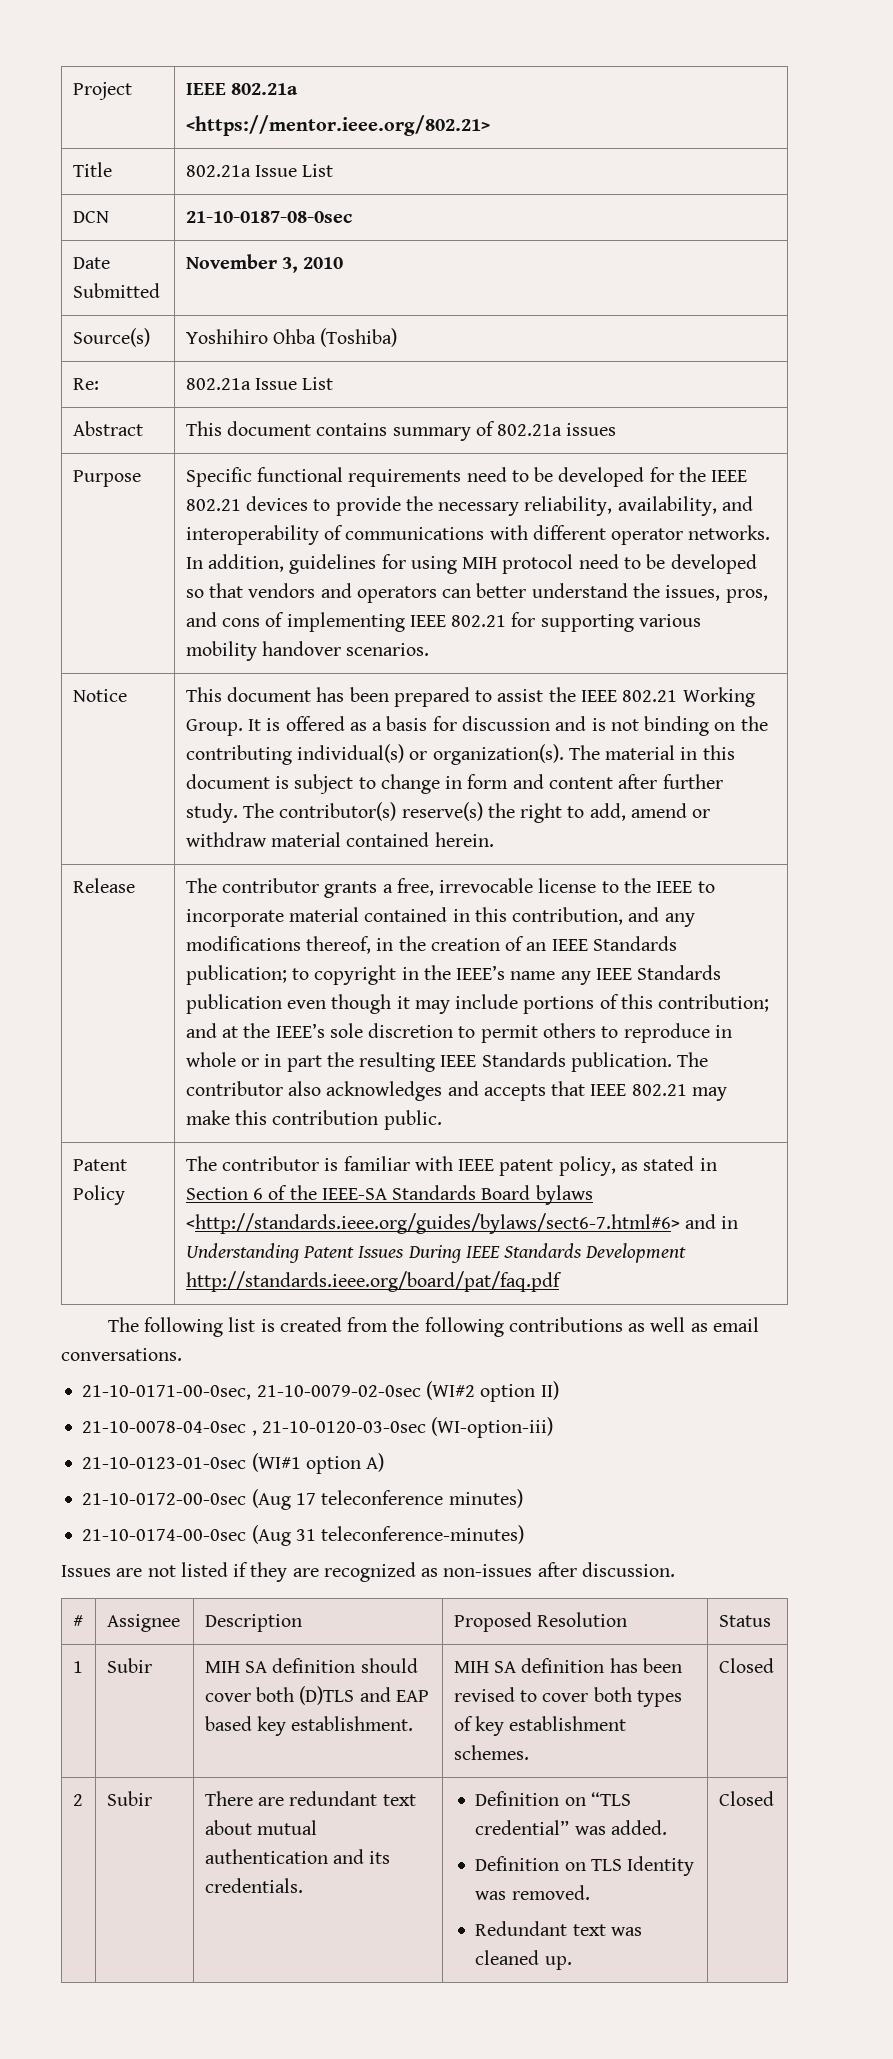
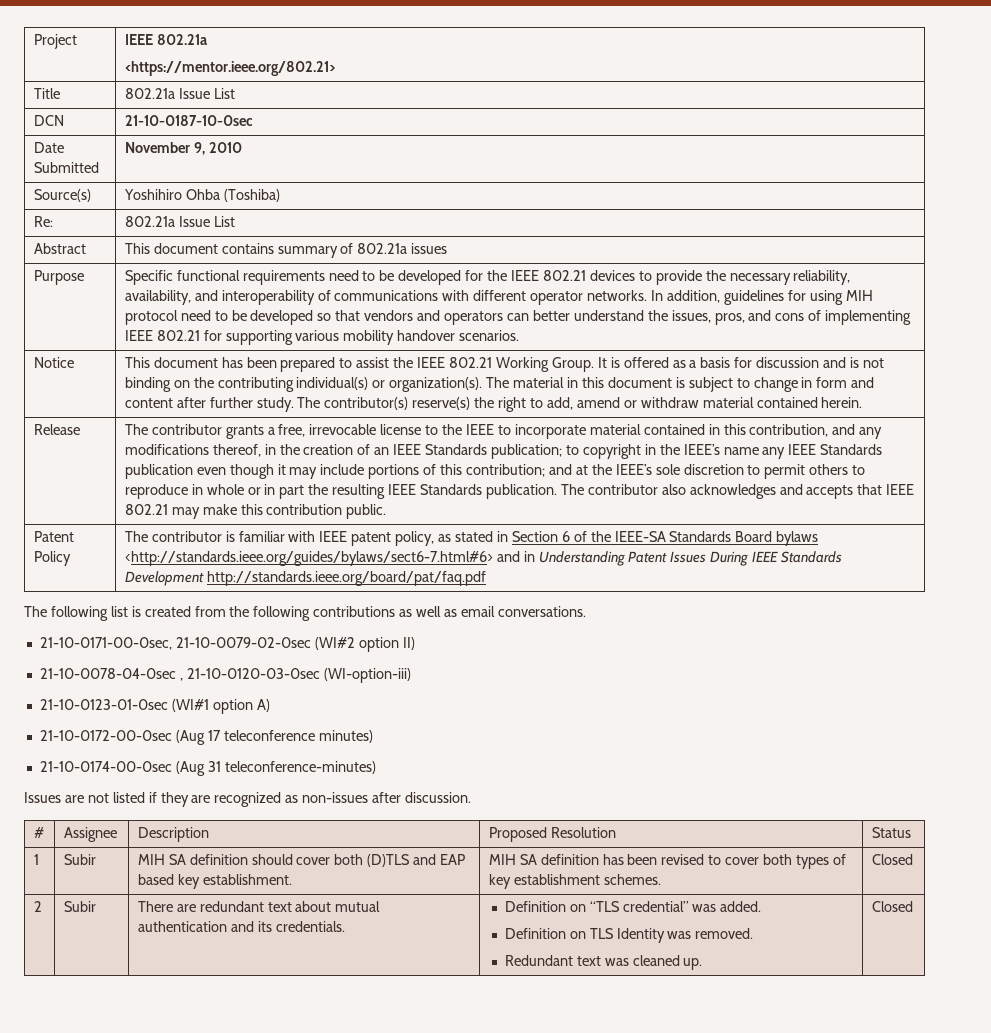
[185,211,352,223] 21-10-0187-08-0sec -> [124,115,253,126] 21-10-0187-10-0sec
[282,257,299,273] 3, -> [193,142,205,155] 9,

